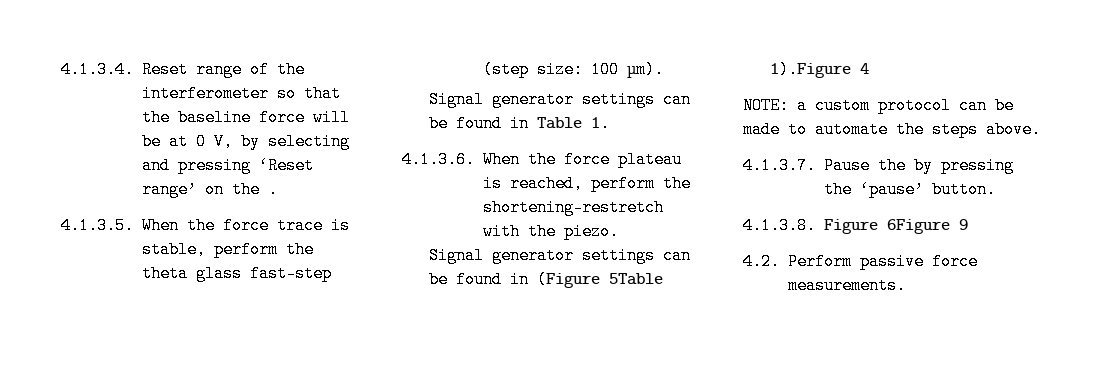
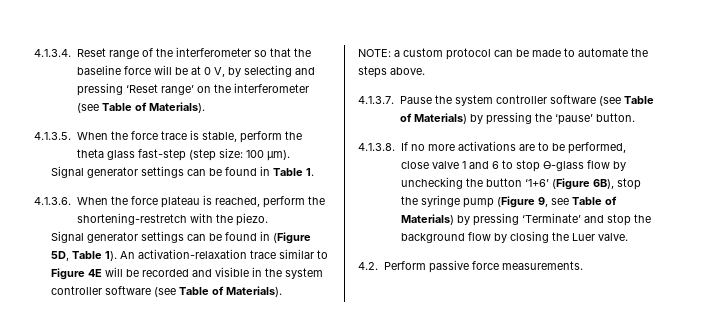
[268,181,278,198] . -> [233,83,309,93] [76,102,205,113] interferometer (see Table of Materials).
[608,273,663,285] [769,61,869,78] 5Table 1).Figure 4 -> [51,249,329,261] [51,267,324,280] [51,286,283,297] 5D, Table 1). An activation-relaxation trace similar to Figure 4E will be recorded and visible in the system controller software (see Table of Materials).
(906, 165) none -> [454,95,654,106] [399,113,467,124] system controller software (see Table of Materials)
[824,219,968,234] Figure 6Figure 9 -> [400,141,626,154] [400,160,626,172] [400,177,641,190] [400,195,617,208] [400,213,651,226] [400,231,628,243] If no more activations are to be performed, close valve 1 and 6 to stop Ɵ-glass flow by unchecking the button ‘1+6’ (Figure 6B), stop the syringe pump (Figure 9, see Table of Materials) by pressing ‘Terminate’ and stop the background flow by closing the Luer valve.

